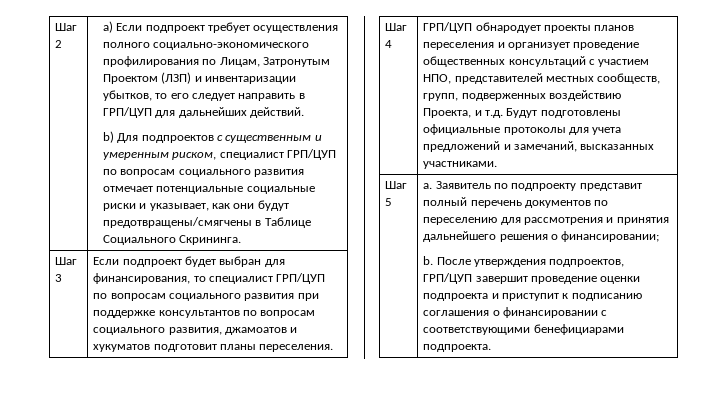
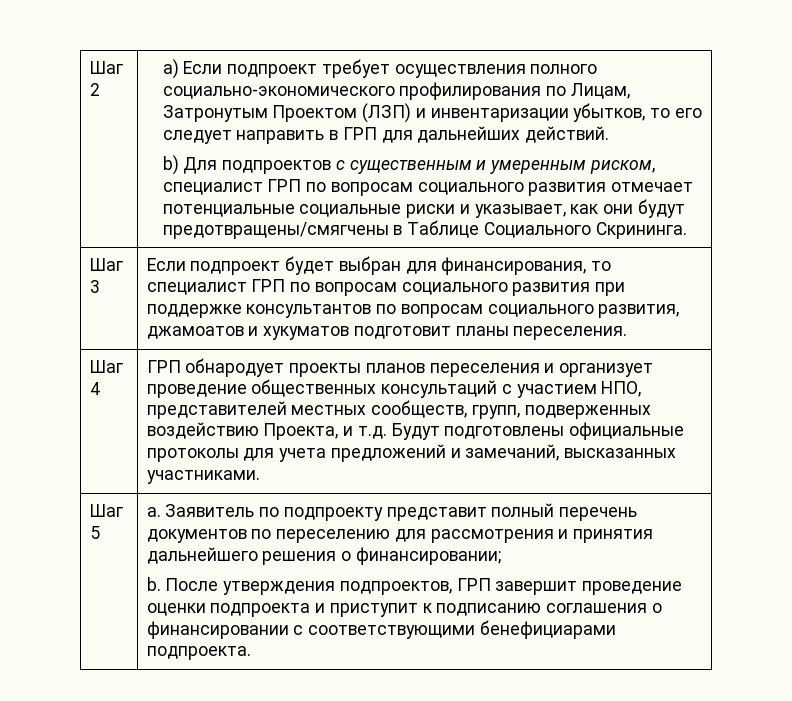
[102,107,152,118] ГРП/ЦУП -> [342,127,377,140] ГРП
[286,149,336,160] ГРП/ЦУП -> [267,179,302,192] ГРП
[276,273,326,284] ГРП/ЦУП -> [251,279,286,292] ГРП
[423,22,473,33] ГРП/ЦУП -> [146,360,181,373] ГРП
[423,273,473,284] ГРП/ЦУП -> [456,578,491,591] ГРП

